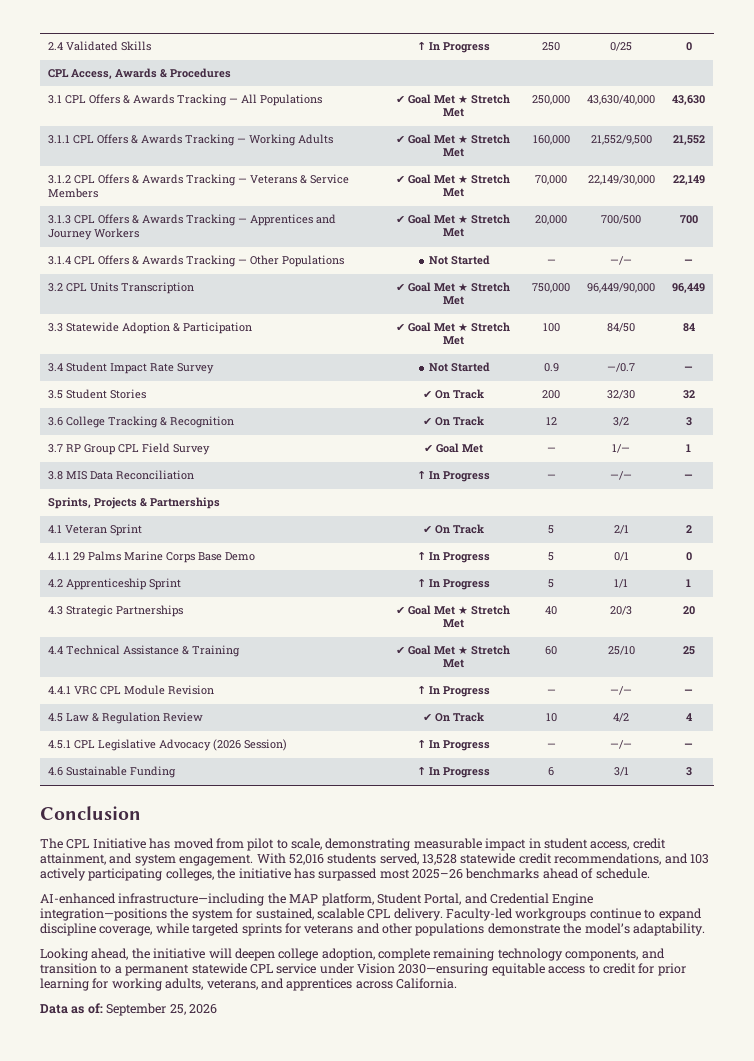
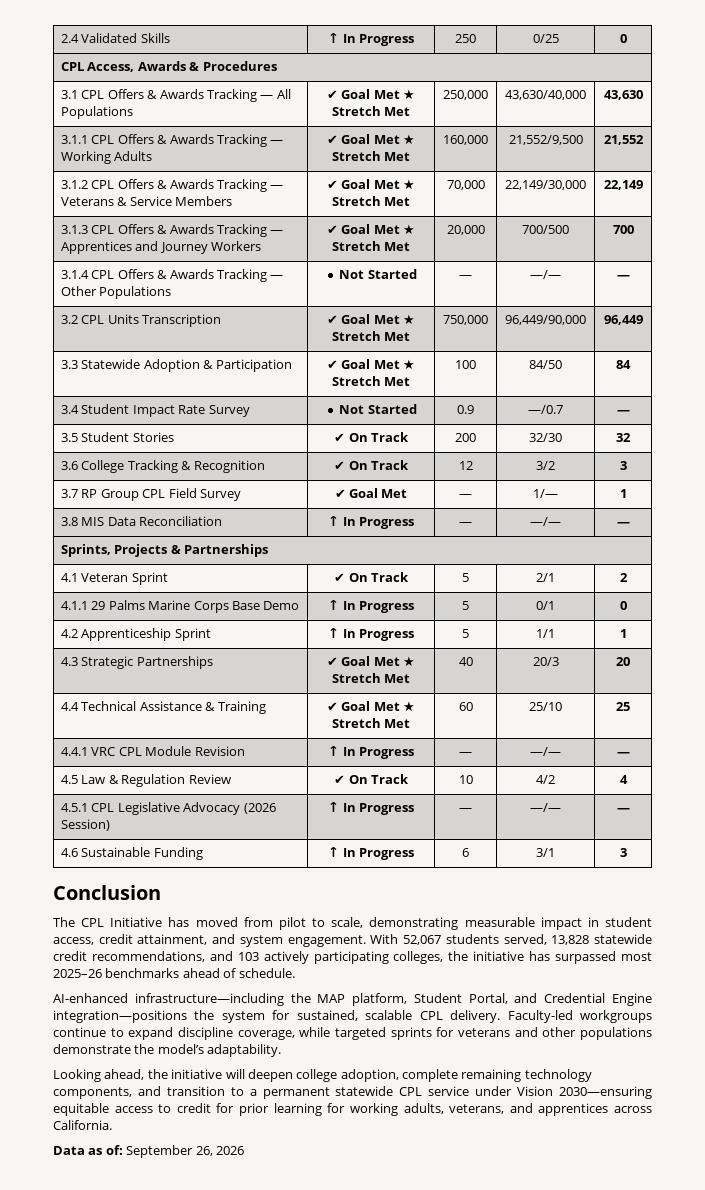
[288,854,324,865] 52,016 -> [403,935,442,945] 52,067
[422,854,457,865] 13,528 -> [551,935,590,945] 13,828
[169,1004,186,1015] 25, -> [195,1146,213,1156] 26,

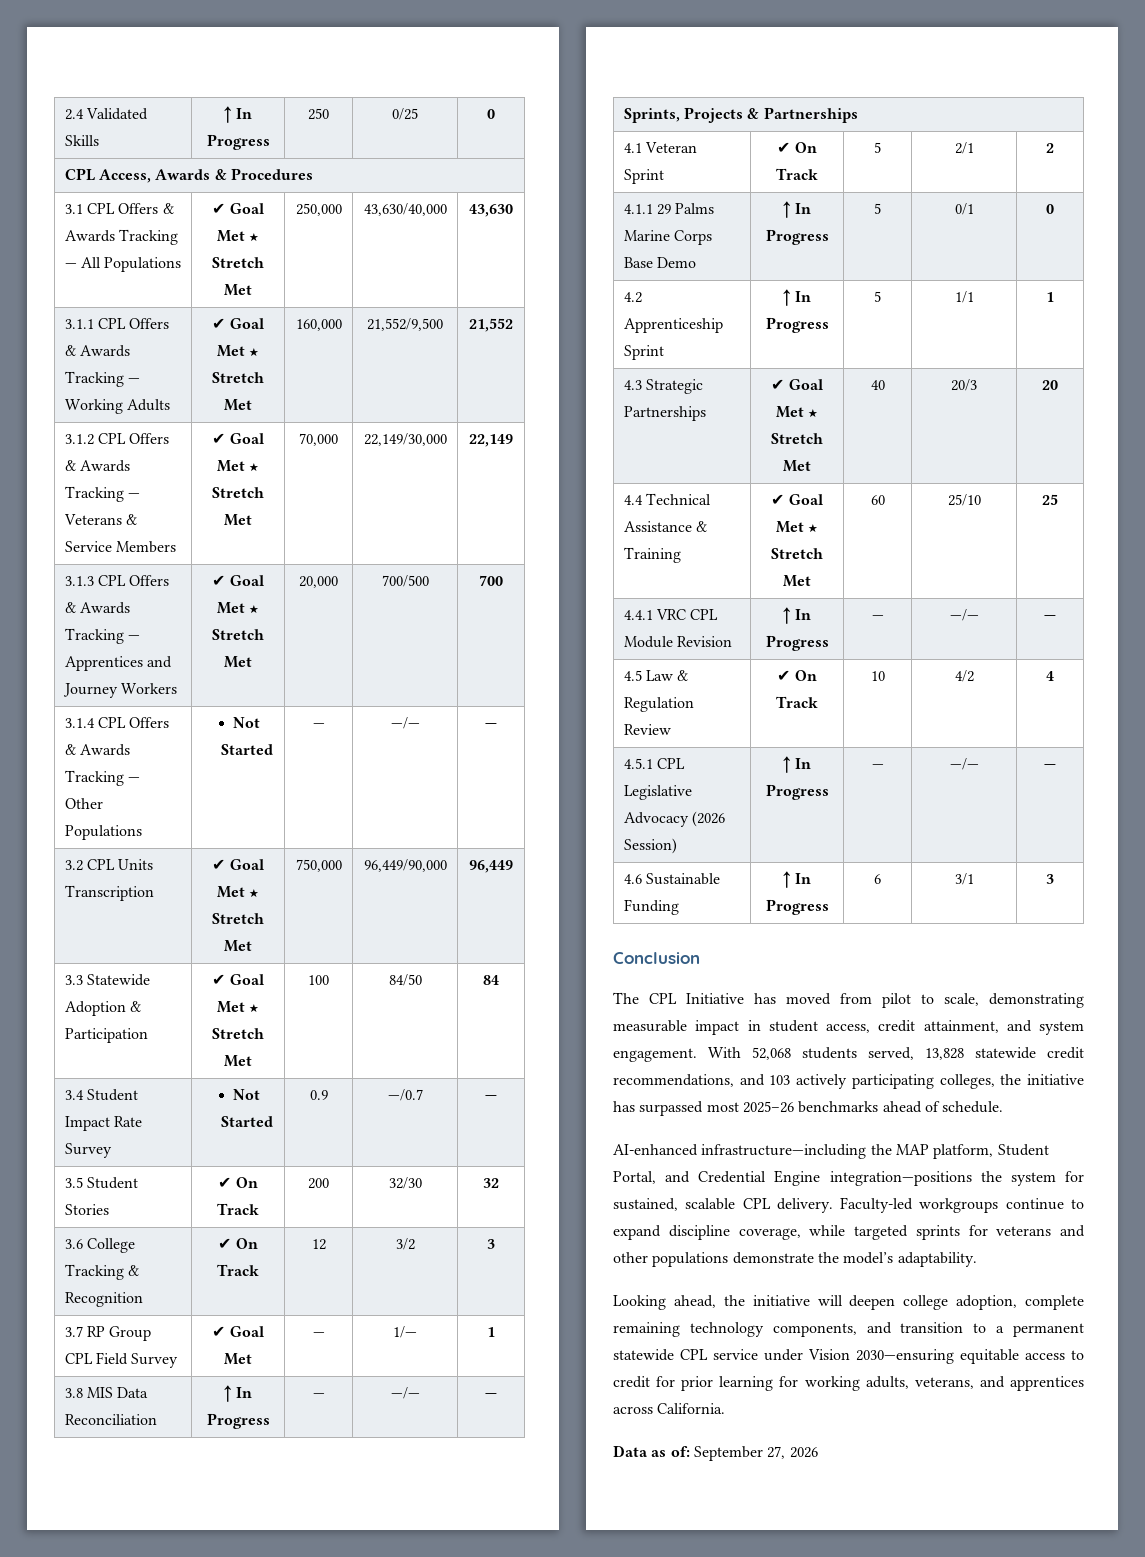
[403,935,442,945] 52,067 -> [752,1047,791,1060] 52,068
[195,1146,213,1156] 26, -> [767,1446,786,1459] 27,

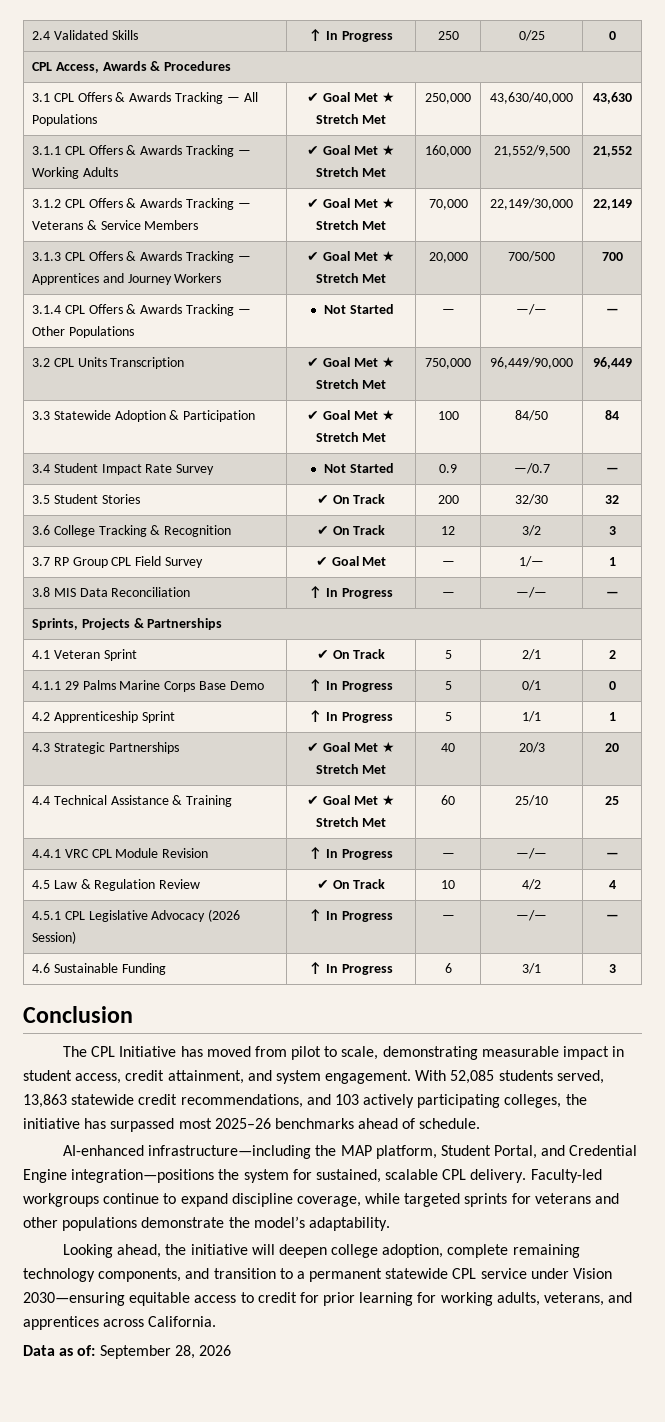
[752,1047,791,1060] 52,068 -> [450,1070,495,1084] 52,085
[925,1048,964,1060] 13,828 -> [23,1094,67,1108] 13,863
[767,1446,786,1459] 27, -> [174,1345,195,1359] 28,

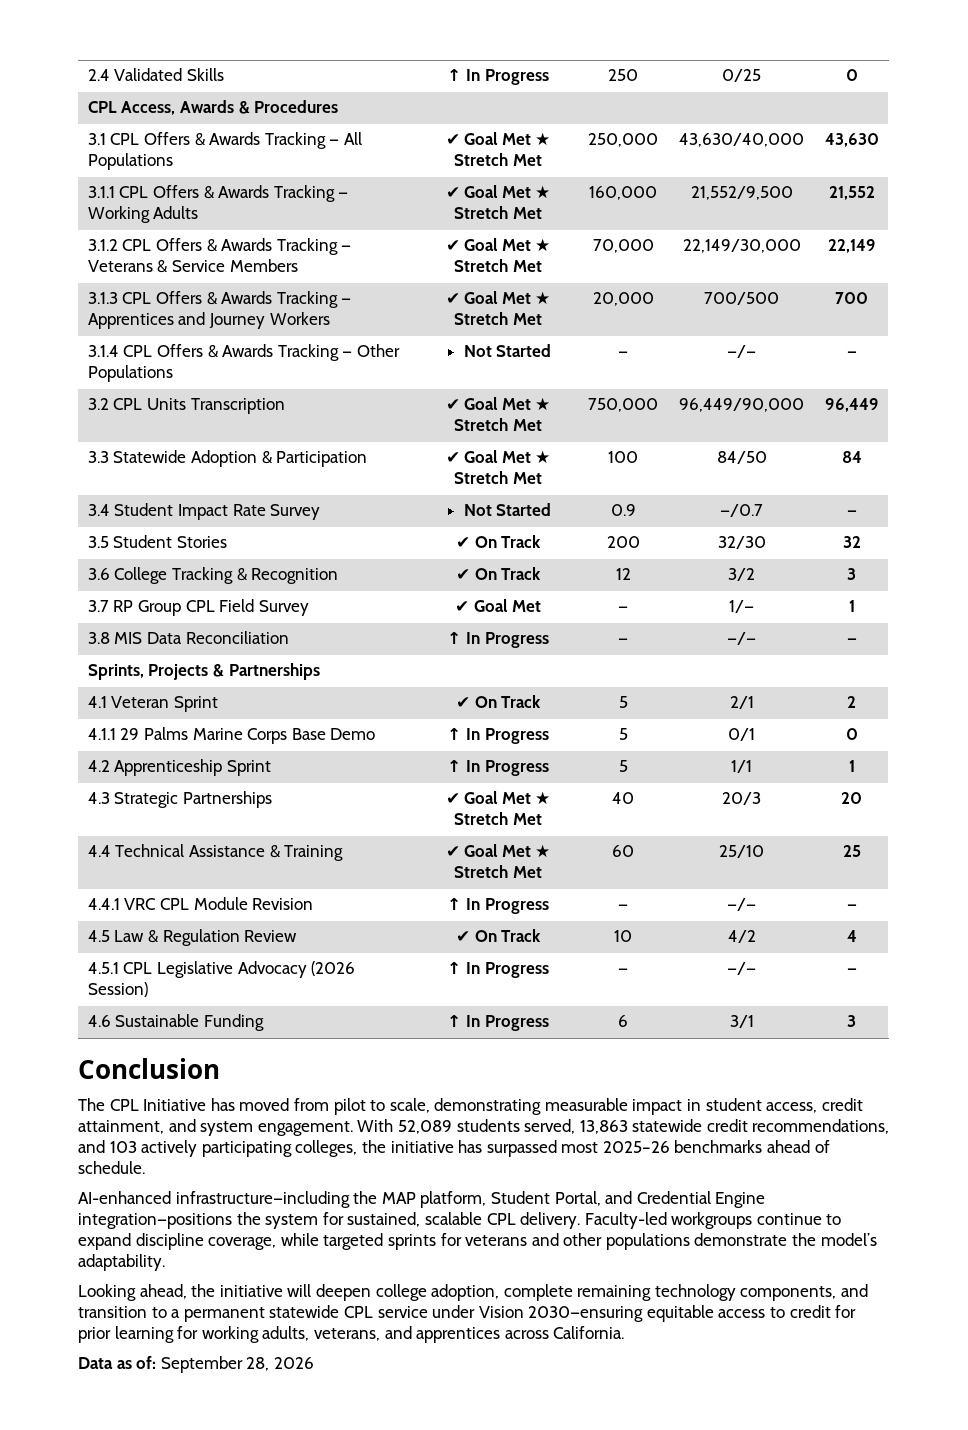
[450,1070,495,1084] 52,085 -> [397,1120,452,1134] 52,089

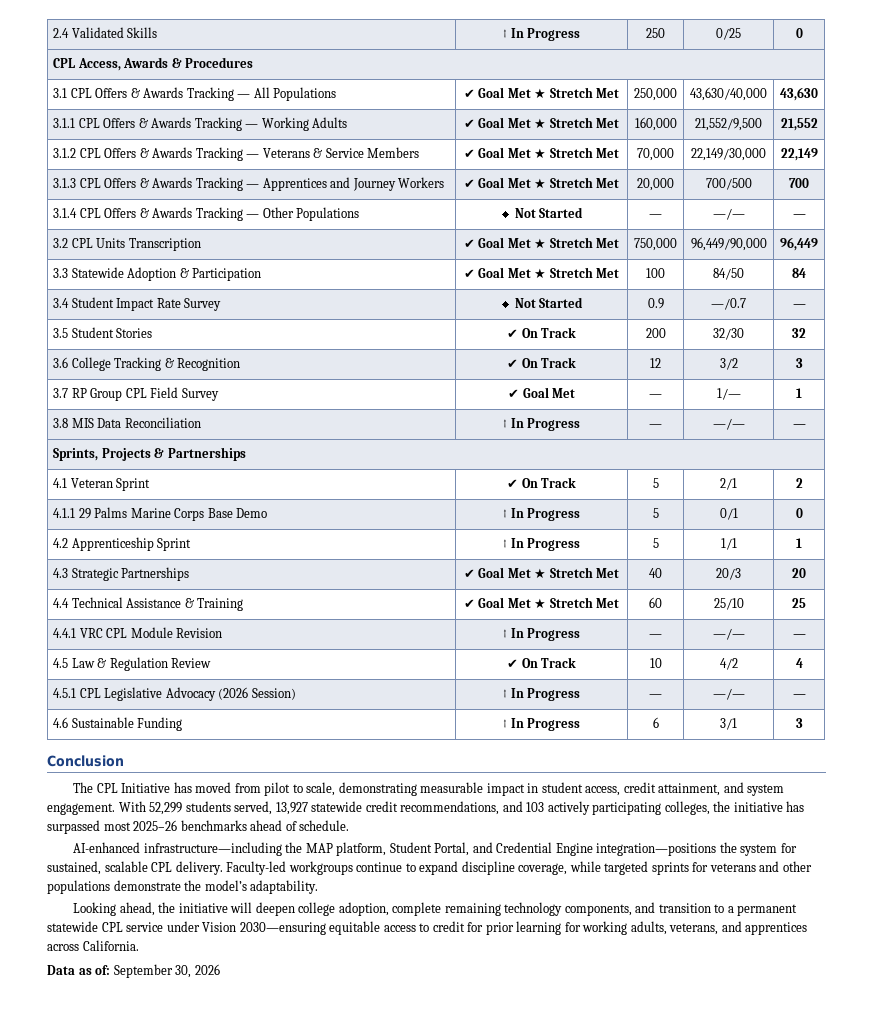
[397,1120,452,1134] 52,089 -> [149,802,183,815] 52,299
[579,1120,628,1134] 13,863 -> [275,802,308,815] 13,927
[246,1357,270,1371] 28, -> [175,965,192,978] 30,

